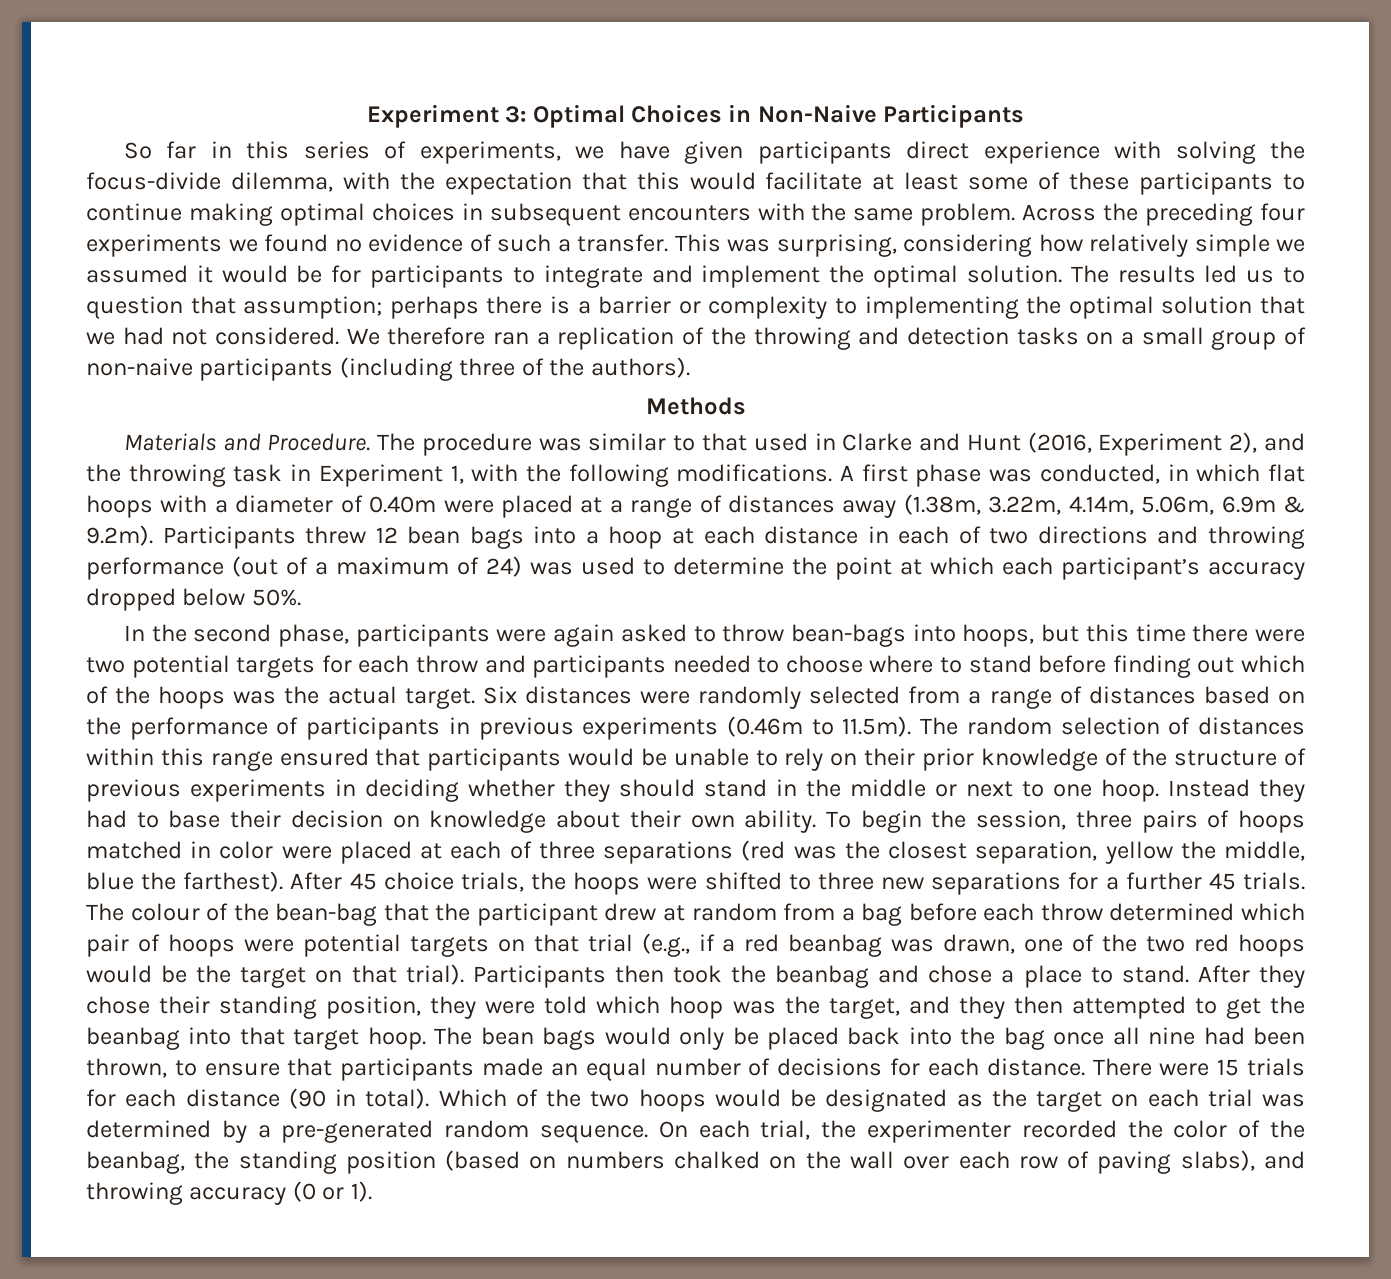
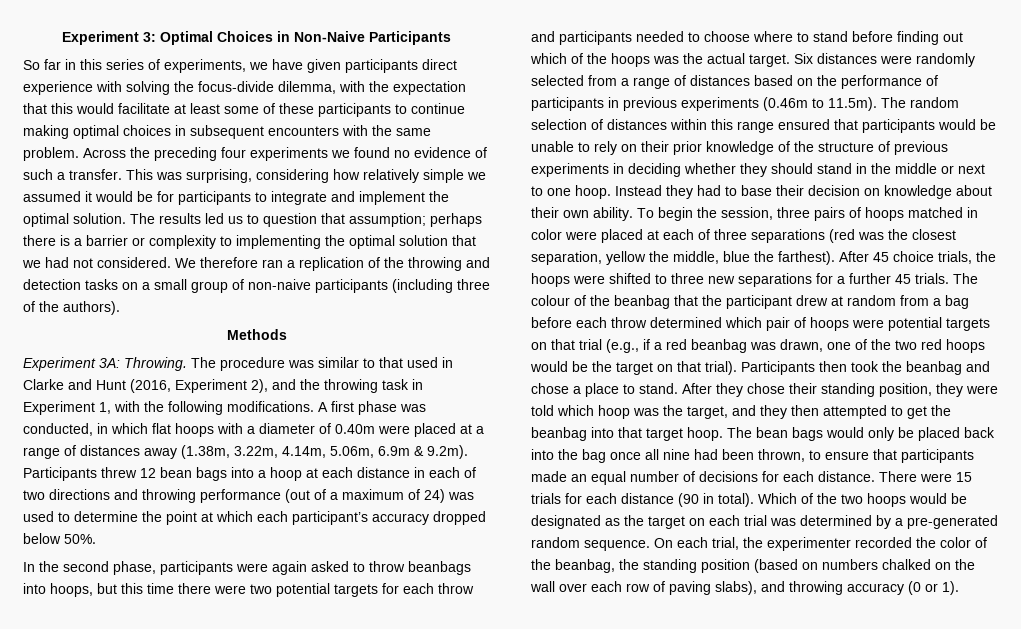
[123,433,371,451] Materials and Procedure. -> [23,357,187,371] Experiment 3A: Throwing.
[790,624,906,647] bean-bags -> [408,561,471,575] beanbags
[275,903,378,926] bean-bag -> [614,295,670,309] beanbag

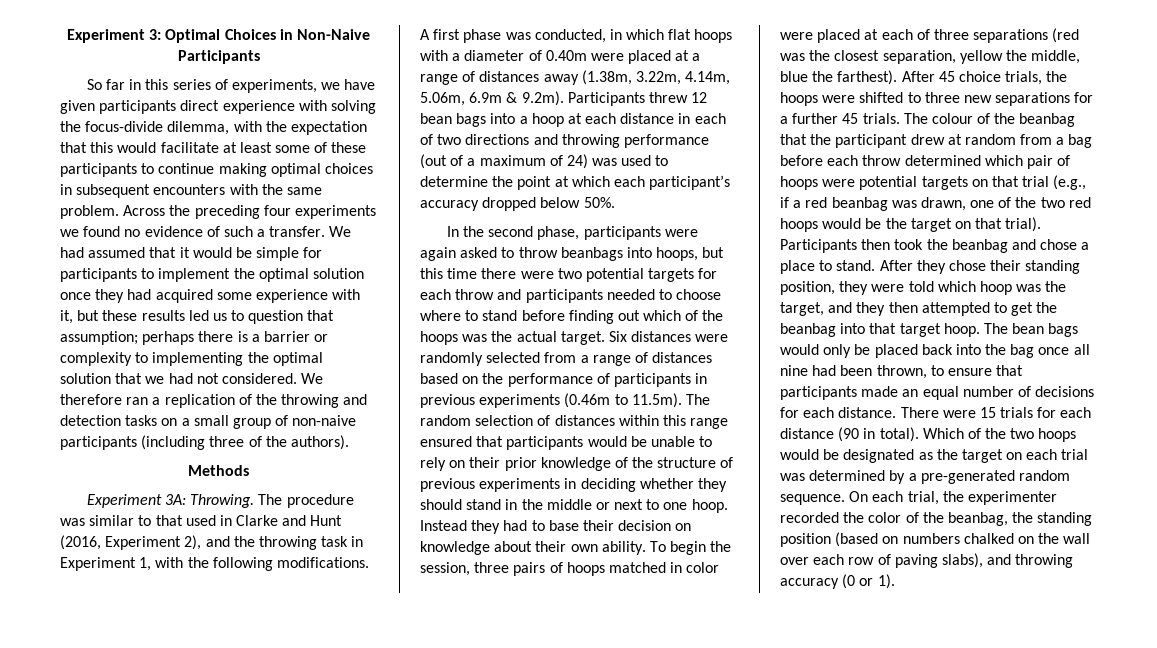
[126,169,486,183] [23,191,81,202] This was surprising, considering how relatively simple we assumed -> [329,226,352,237] [60,247,177,258] We had assumed that
(153, 196) none -> [256,247,300,261] simple
[271,191,355,205] integrate and -> (155, 273) none
[73,213,155,224] solution. The -> [312,268,364,279] [60,289,361,303] [60,310,138,324] solution once they had acquired some experience with it, but these

